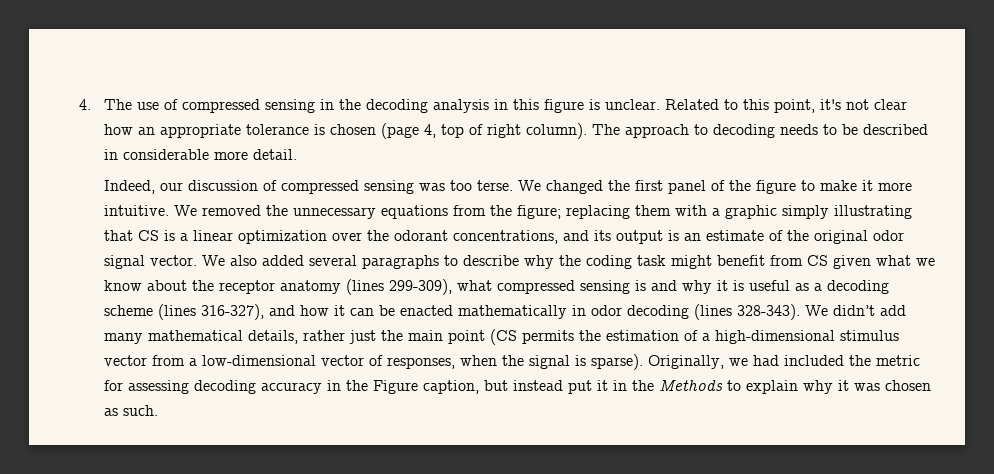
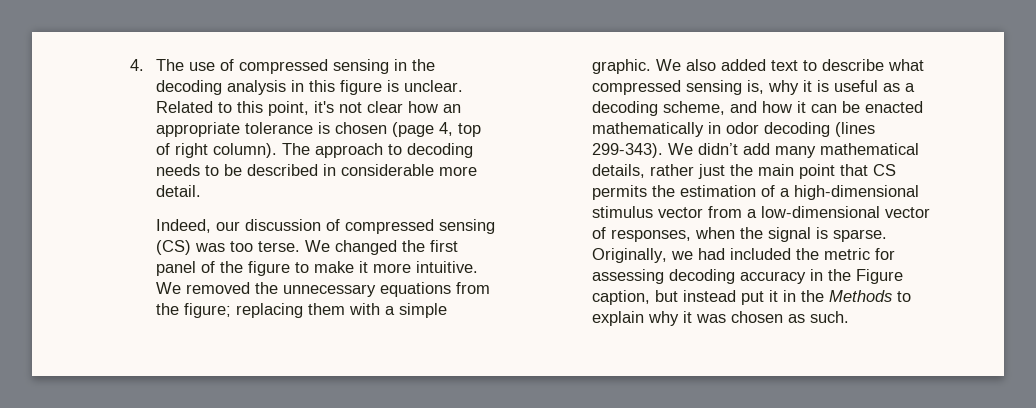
(415, 187) none -> [156,240,192,255] (CS)
[725,205,913,219] [104,230,905,244] [104,255,936,269] [104,279,453,295] graphic simply illustrating that CS is a linear optimization over the odorant concentrations, and its output is an estimate of the original odor signal vector. We also added several paragraphs to describe why the coding task might benefit from CS given what we know about the receptor anatomy (lines 299-309), -> [399,303,448,318] [592,59,885,74] simple graphic. We also added text to describe
[635,280,678,291] is and -> [747,80,765,94] is,
[104,304,265,320] scheme (lines 316-327), -> [663,101,726,115] scheme,
[737,304,801,320] 328-343). -> [592,143,664,158] 299-343).
[490,329,518,345] (CS -> [840,164,897,176] that CS
[591,354,644,370] sparse). -> [833,229,888,242] sparse.

